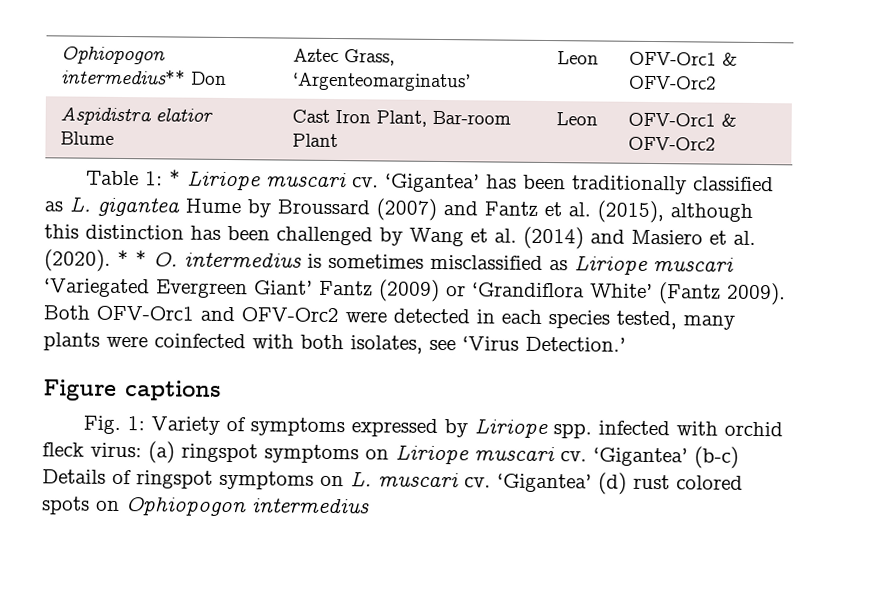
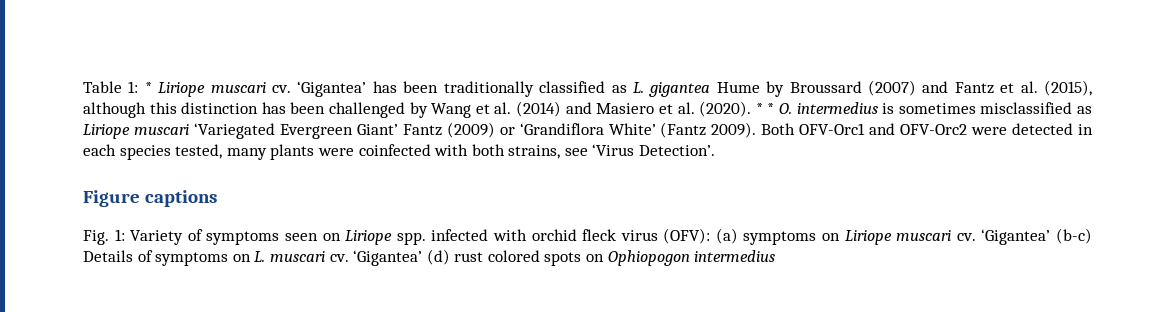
[61,46,167,65] [61,68,228,85] [293,48,396,66] [292,72,472,92] [557,51,600,65] [629,51,739,66] [629,75,718,90] [60,107,214,126] [60,131,115,145] [292,109,512,127] [292,133,339,148] [556,112,599,126] [628,112,738,127] [628,136,717,151] Ophiopogon intermedius** Don | Aztec Grass, ‘Argenteomarginatus’ | Leon | OFV-Orc1 & OFV-Orc2 // Aspidistra elatior Blume | Cast Iron Plant, Bar-room Plant | Leon | OFV-Orc1 & OFV-Orc2 // -> (83, 87) none
[350,335,423,354] isolates, -> [508,145,561,159] strains,
[525,336,626,352] Detection.’ -> [639,145,716,156] Detection’.
[350,418,468,438] expressed by -> [284,233,341,241] seen on
[90,441,258,464] virus: (a) ringspot -> [620,228,738,244] virus (OFV): (a)
[136,470,213,489] ringspot -> (153, 256) none

